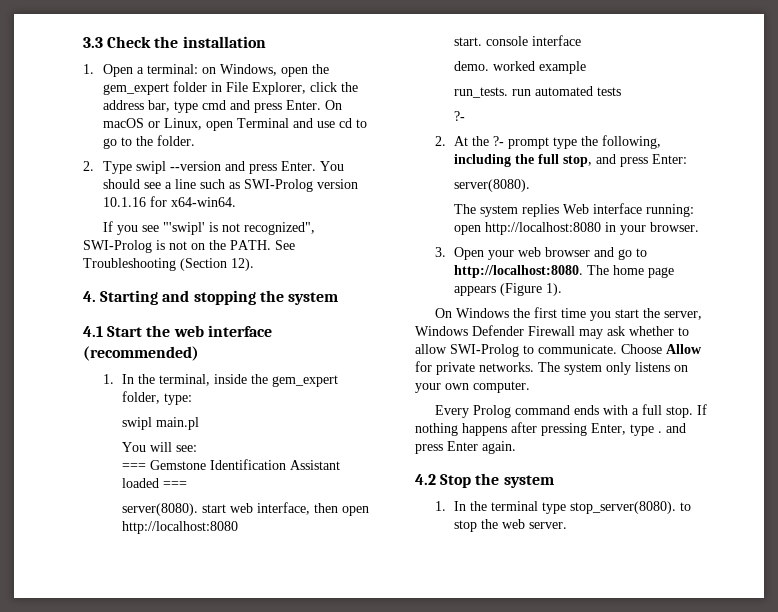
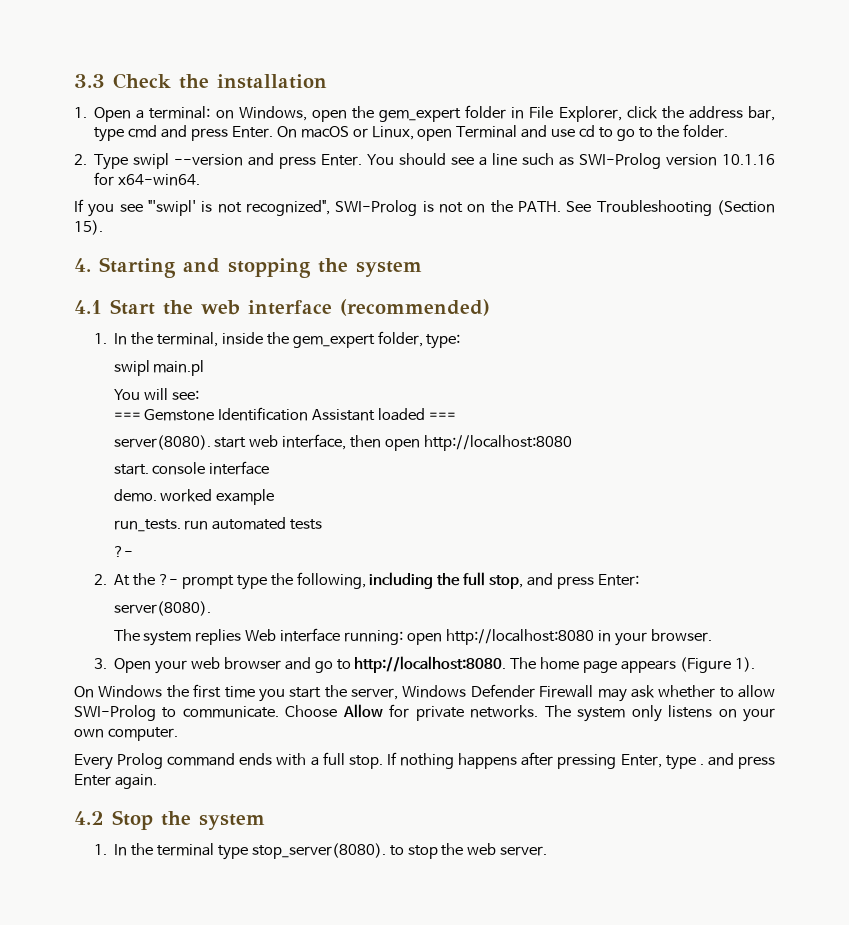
[231,258,254,271] 12). -> [74,220,103,235] 15).

